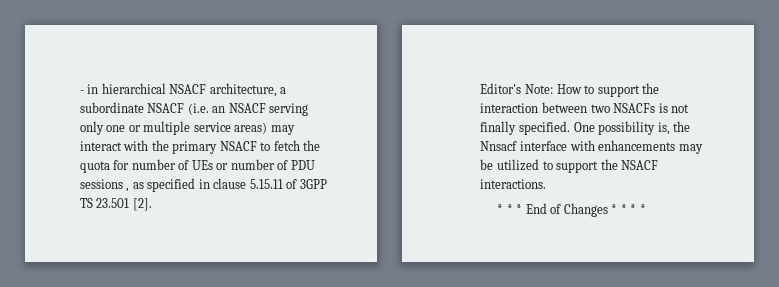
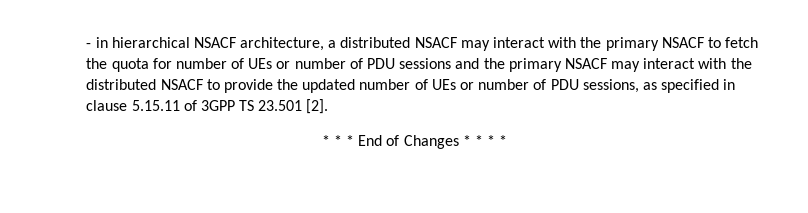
[79,102,309,116] [79,121,268,135] subordinate NSACF (i.e. an NSACF serving only one or multiple service areas) -> [340,37,457,48] distributed NSACF
[126,188,130,192] , -> [455,58,752,72] [86,79,639,93] and the primary NSACF may interact with the distributed NSACF to provide the updated number of UEs or number of PDU sessions,
[480,83,660,97] [480,102,690,113] [480,121,691,135] [480,140,703,154] [480,159,659,173] [480,179,547,189] // Editor's Note: How to support the interaction between two NSACFs is not finally specified. One possibility is, the Nnsacf interface with enhancements may be utilized to support the NSACF interactions. -> (329, 106) none

